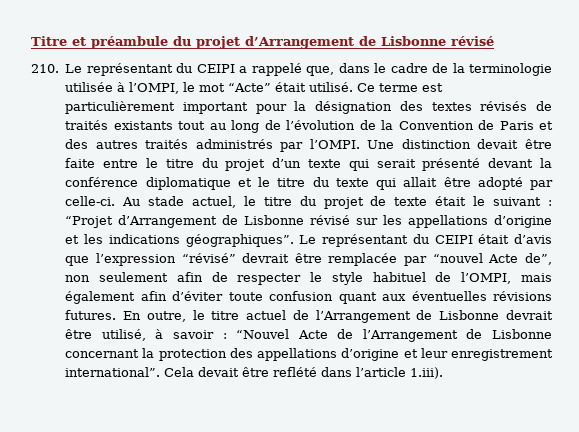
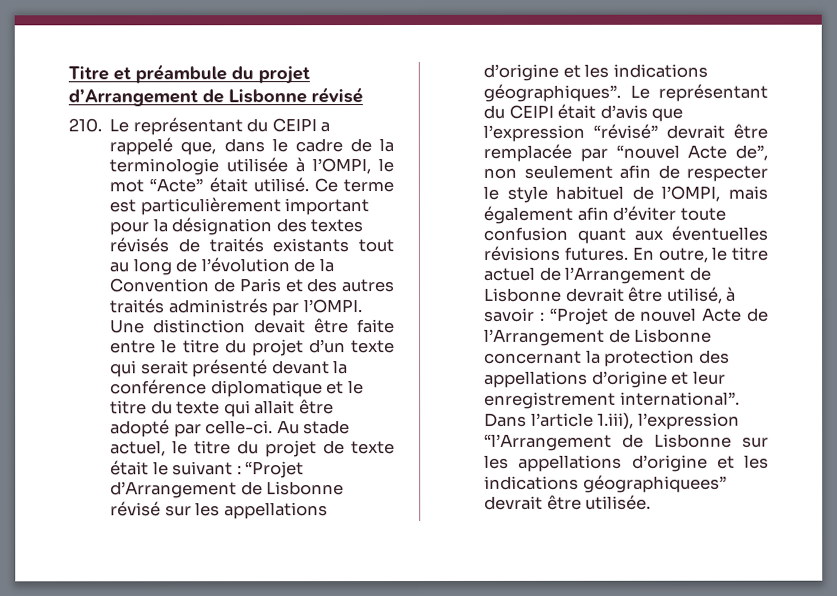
[236,329,290,339] “Nouvel -> [549,307,698,325] “Projet de nouvel
[164,367,444,379] Cela devait être reflété dans l’article 1.iii). -> [484,412,740,430] [484,433,769,451] [484,454,769,472] [484,474,727,493] [484,494,652,510] Dans l’article 1.iii), l’expression “l’Arrangement de Lisbonne sur les appellations d’origine et les indications géographiquees” devrait être utilisée.

